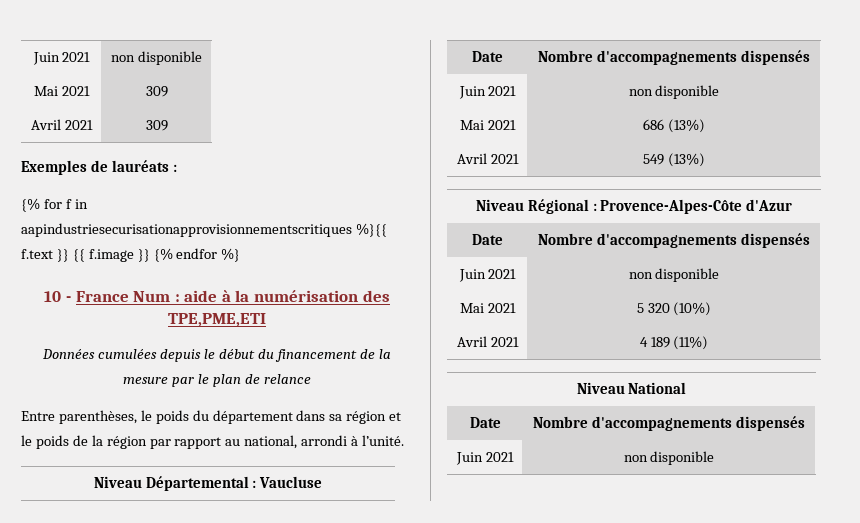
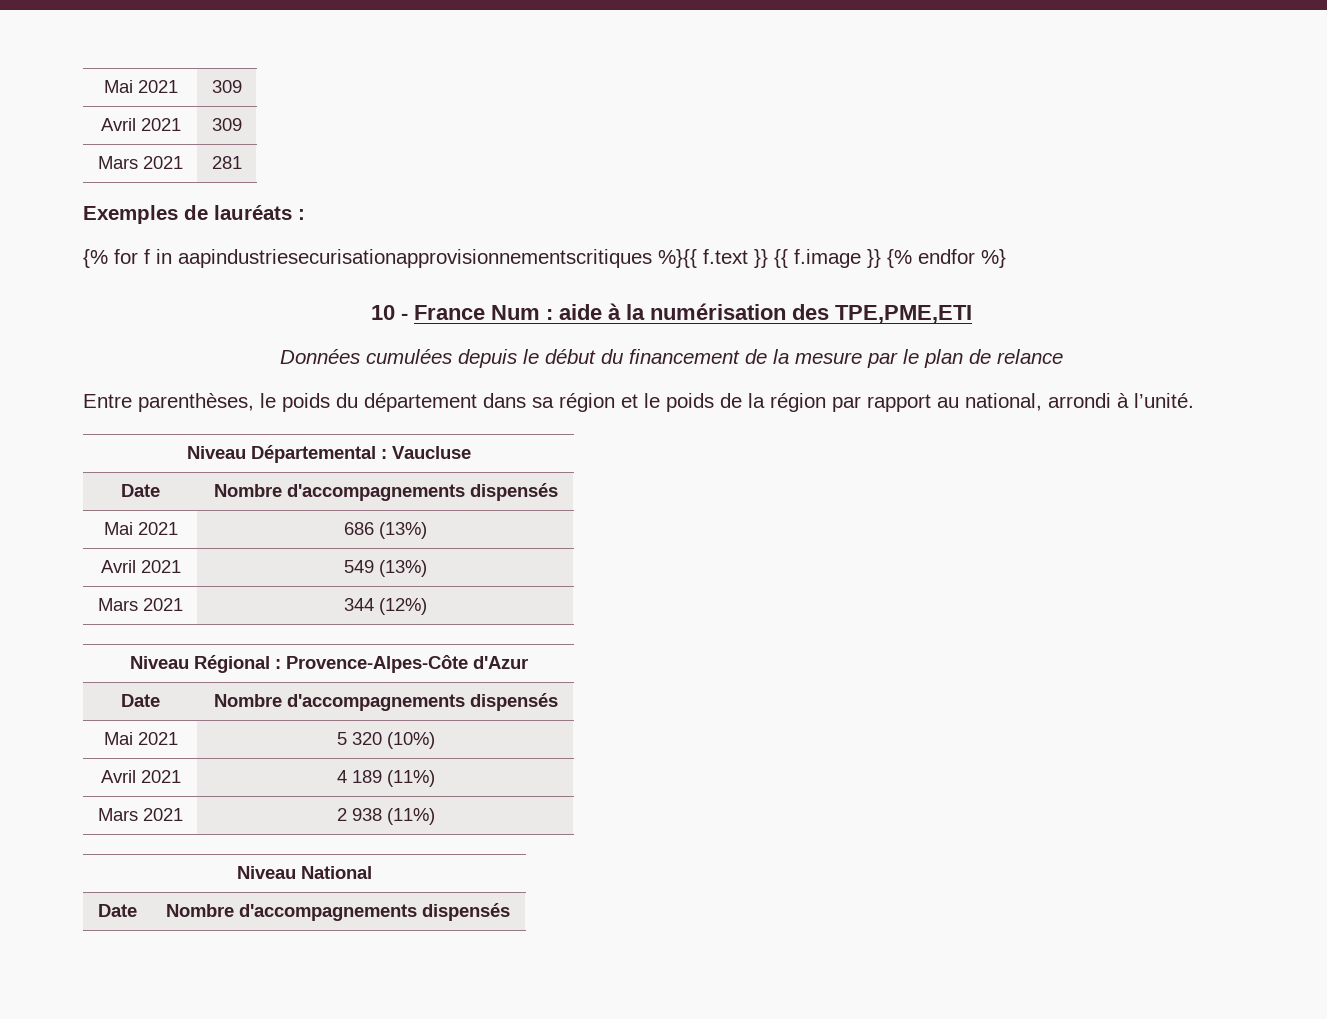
[32,52,91,65] [111,51,202,65] Juin 2021 | non disponible // -> (103, 86) none
(168, 125) none -> [98,156,183,169] [212,156,242,169] // Mars 2021 | 281
[458,86,517,99] [628,85,720,99] // Juin 2021 | non disponible -> (558, 492) none
(705, 160) none -> [98,598,183,611] [344,598,427,615] // Mars 2021 | 344 (12%)
[458,269,517,282] [628,268,720,282] // Juin 2021 | non disponible -> (558, 702) none
(709, 343) none -> [98,808,183,821] [336,808,435,825] // Mars 2021 | 2 938 (11%)
[456,452,514,465] [623,451,715,465] // Juin 2021 | non disponible -> (510, 912) none

